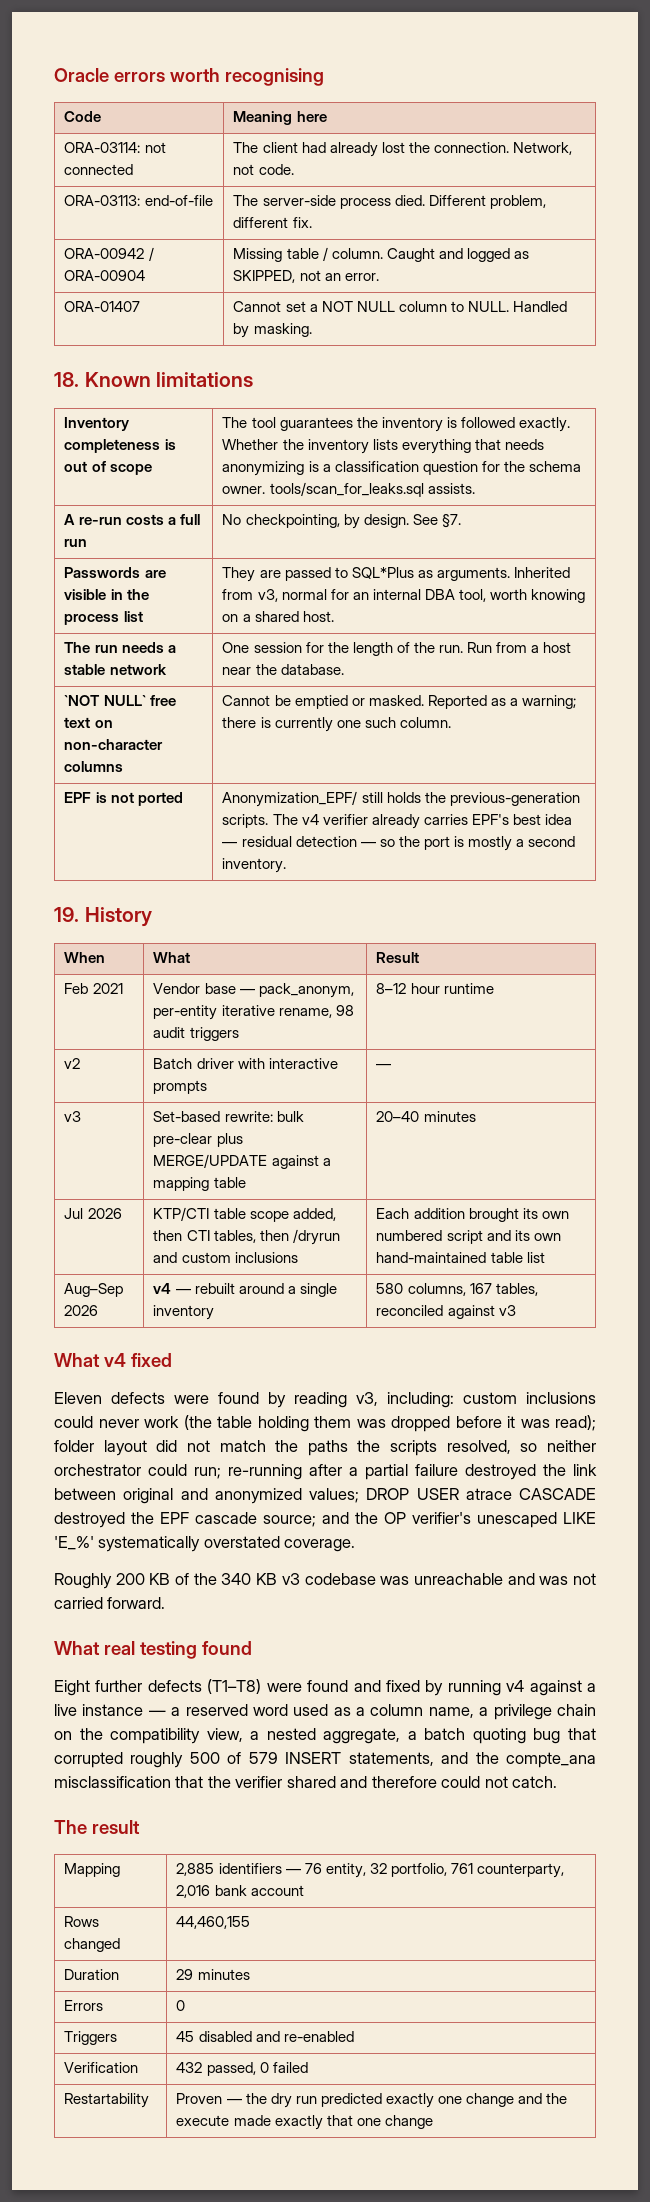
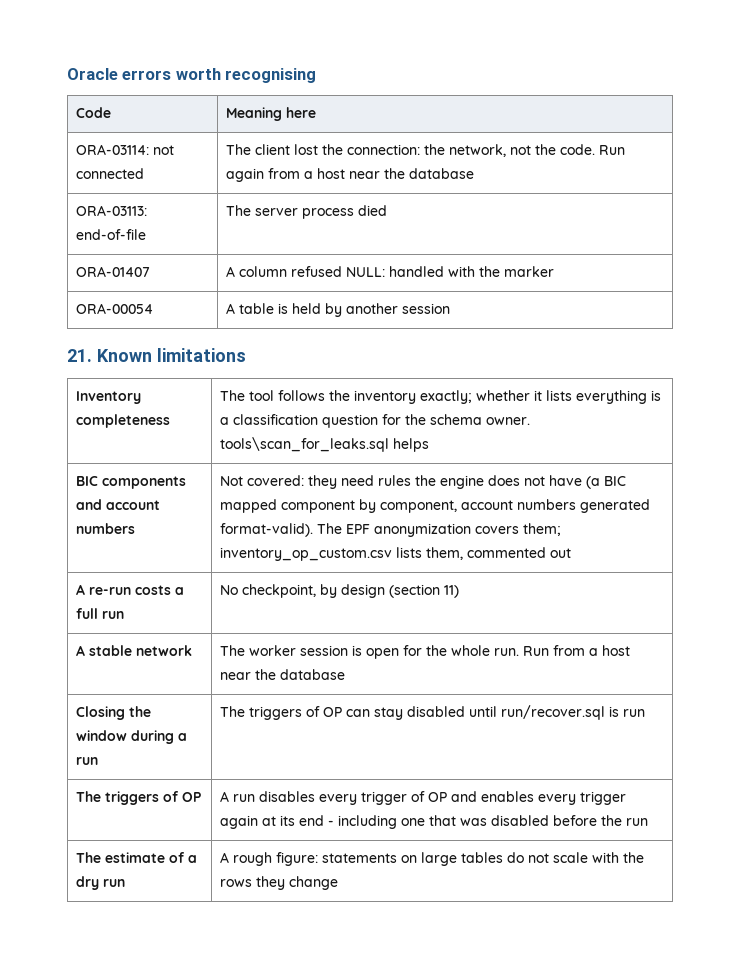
[301,142,572,157] [233,164,294,175] [64,195,213,206] [233,195,546,209] [233,217,312,228] [64,247,154,261] [64,270,146,281] [233,247,529,262] [233,270,379,283] [64,301,141,312] [233,301,567,312] [233,323,312,338] [54,372,79,387] had already lost the connection. Network, not code. // ORA-03113: end-of-file | The server-side process died. Different problem, different fix. // ORA-00942 / ORA-00904 | Missing table / column. Caught and logged as SKIPPED, not an error. // ORA-01407 | Cannot set a NOT NULL column to NULL. Handled by masking. // 18. -> [293,144,625,157] [225,168,474,182] [75,205,147,216] [75,229,146,240] [225,205,387,219] [75,266,150,277] [225,266,554,277] [75,303,153,314] [225,303,450,317] [67,349,92,362] lost the connection: the network, not the code. Run again from a host near the database // ORA-03113: end-of-file | The server process died // ORA-01407 | A column refused NULL: handled with the marker // ORA-00054 | A table is held by another session // 21.
[164,439,176,450] [64,461,152,475] is out of scope -> (170, 421) none
[279,417,570,432] [222,439,544,454] [222,461,305,476] guarantees the inventory is followed exactly. Whether the inventory lists everything that needs anonymizing -> [277,390,647,404] follows the inventory exactly; whether it lists everything
[269,482,475,497] tools/scan_for_leaks.sql assists. -> [219,437,429,452] [75,476,186,489] [75,499,160,510] [75,523,135,534] [219,475,626,489] [219,499,650,513] [219,523,561,537] [219,547,571,561] tools\scan_for_leaks.sql helps // BIC components and account numbers | Not covered: they need rules the engine does not have (a BIC mapped component by component, account numbers generated format-valid). The EPF anonymization covers them; inventory_op_custom.csv lists them, commented out
[245,514,461,529] [64,567,166,578] [64,589,149,600] [64,611,143,625] [222,567,570,582] [222,589,585,603] [222,611,334,622] [64,642,176,653] [64,664,167,675] [222,642,435,656] checkpointing, by design. See §7. // Passwords are visible in the process list | They are passed to SQL*Plus as arguments. Inherited from v3, normal for an internal DBA tool, worth knowing on a shared host. // The run needs a stable network | One session for the length of the -> [241,584,459,598] [75,645,192,656] [219,645,490,659] checkpoint, by design (section 11) // A stable network | The worker session is open for the whole
[280,664,344,675] [64,695,176,706] [64,717,113,728] [64,739,164,750] [64,761,124,772] [222,695,576,709] [222,717,451,732] [64,792,183,806] [222,791,580,807] [222,814,572,829] [222,836,575,851] [222,858,287,873] [54,907,152,927] [64,952,106,963] [153,952,191,963] [376,952,420,963] [64,983,123,994] [153,983,354,998] [153,1005,354,1020] [153,1027,239,1041] [376,983,494,994] [64,1058,81,1069] [153,1058,338,1069] [153,1080,208,1094] [376,1064,392,1069] [64,1111,82,1122] [153,1111,304,1122] [153,1133,243,1147] [153,1154,331,1169] [153,1177,246,1191] [376,1111,476,1122] [64,1208,122,1219] [153,1207,336,1222] [153,1229,340,1245] [153,1252,298,1263] [376,1208,569,1222] [376,1230,561,1244] [376,1252,545,1263] [64,1283,124,1297] [64,1305,99,1316] [153,1283,337,1297] [153,1305,215,1320] [376,1283,538,1296] [376,1305,516,1319] [54,1353,172,1367] [54,1392,596,1408] [54,1415,596,1432] [54,1440,596,1456] [54,1464,597,1480] [54,1488,596,1504] [54,1512,596,1528] [54,1536,356,1552] [54,1573,597,1589] [54,1597,166,1609] [54,1641,252,1659] [54,1679,596,1696] [54,1704,597,1720] [54,1728,596,1744] [54,1752,596,1768] [54,1776,558,1788] [54,1820,140,1834] [64,1863,121,1877] [176,1863,564,1878] [176,1885,304,1898] [64,1916,100,1927] [64,1938,121,1952] [176,1916,251,1929] [64,1969,120,1980] [176,1969,250,1980] [64,2000,104,2011] [176,2000,186,2011] [64,2031,118,2045] [176,2031,354,2042] [64,2062,139,2073] [176,2062,308,2076] [64,2093,150,2108] [176,2093,567,2108] [176,2115,381,2130] database. // `NOT NULL` free text on non-character columns | Cannot be emptied or masked. Reported as a warning; there is currently one such column. // EPF is not ported | Anonymization_EPF/ still holds the previous-generation scripts. The v4 verifier already carries EPF's best idea — residual detection — so the port is mostly a second inventory. // 19. History // When | What | Result // Feb 2021 | Vendor base — pack_anonym, per-entity iterative rename, 98 audit triggers | 8–12 hour runtime // v2 | Batch driver with interactive prompts | — // v3 | Set-based rewrite: bulk pre-clear plus MERGE/UPDATE against a mapping table | 20–40 minutes // Jul 2026 | KTP/CTI table scope added, then CTI tables, then /dryrun and custom inclusions | Each addition brought its own numbered script and its own hand-maintained table list // Aug–Sep 2026 | v4 — rebuilt around a single inventory | 580 columns, 167 tables, reconciled against v3 // What v4 fixed // Eleven defects were found by reading v3, including: custom inclusions could never work (the table holding them was dropped before it was read); folder layout did not match the paths the scripts resolved, so neither orchestrator could run; re-running after a partial failure destroyed the link between original and anonymized values; DROP USER atrace CASCADE destroyed the EPF cascade source; and the OP verifier's unescaped LIKE 'E_%' systematically overstated coverage. // Roughly 200 KB of the 340 KB v3 codebase was unreachable and was not carried forward. // What real testing found // Eight further defects (T1–T8) were found and fixed by running v4 against a live instance — a reserved word used as a column name, a privilege chain on the compatibility view, a nested aggregate, a batch quoting bug that corrupted roughly 500 of 579 INSERT statements, and the compte_ana misclassification that the verifier shared and therefore could not catch. // The result // Mapping | 2,885 identifiers — 76 entity, 32 portfolio, 761 counterparty, 2,016 bank account // Rows changed | 44,460,155 // Duration | 29 minutes // Errors | 0 // Triggers | 45 disabled and re-enabled // Verification | 432 passed, 0 failed // Restartability | Proven — the dry run predicted exactly one change and the execute made exactly that one -> [279,669,345,680] [75,706,151,720] [75,730,187,744] [75,757,98,765] [219,705,645,720] [75,791,201,805] [219,791,626,805] [219,815,648,829] [75,852,197,863] [75,876,125,890] [219,852,644,866] [219,876,285,890] database // Closing the window during a run | The triggers of OP can stay disabled until run/recover.sql is run // The triggers of OP | A run disables every trigger of OP and enables every trigger again at its end - including one that was disabled before the run // The estimate of a dry run | A rough figure: statements on large tables do not scale with the rows they

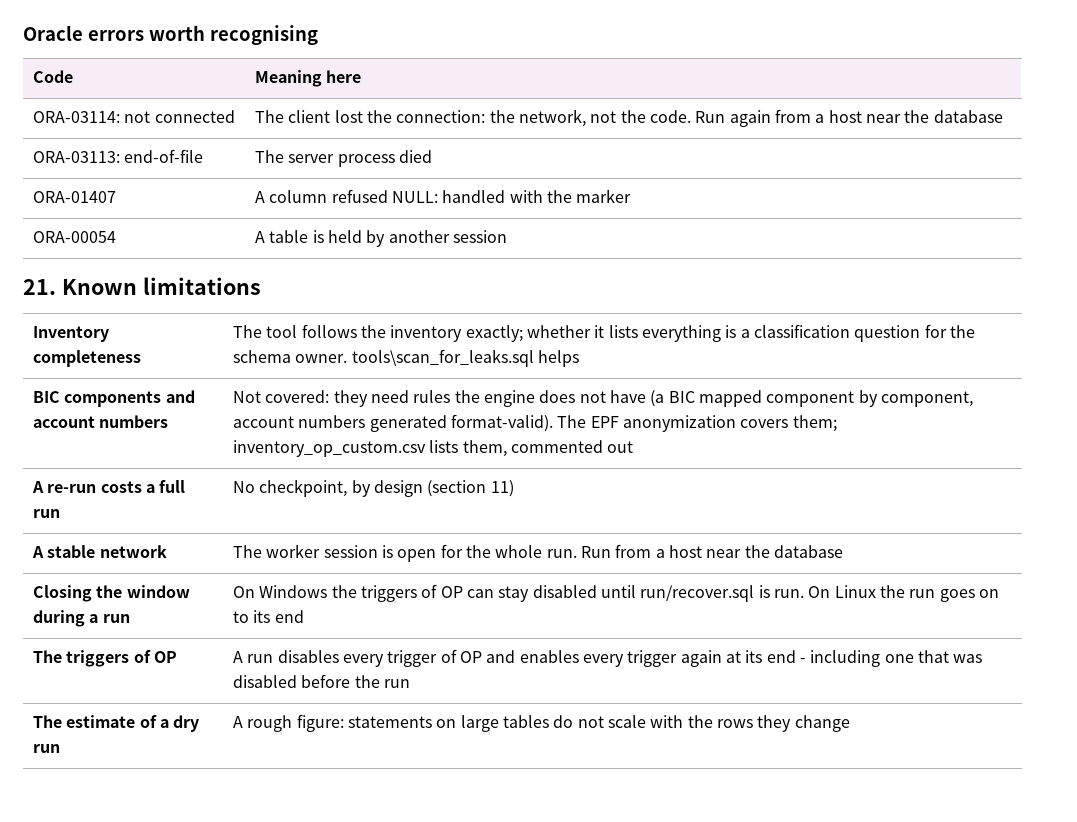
[219,706,245,717] The -> [233,585,357,598] On Windows the
[622,709,645,717] run -> [773,585,999,602] [233,610,304,623] run. On Linux the run goes on to its end

